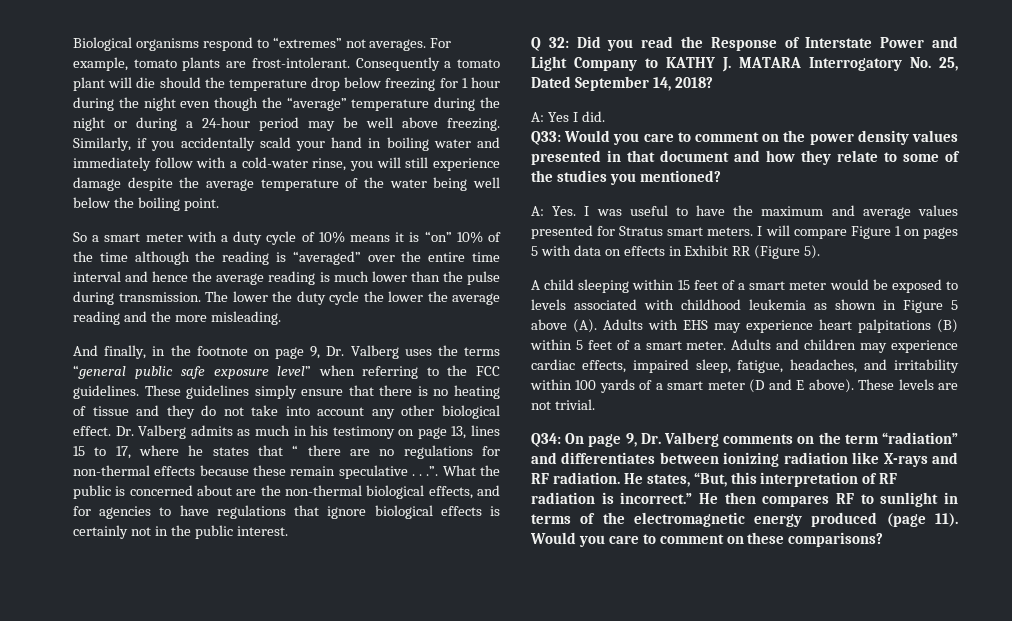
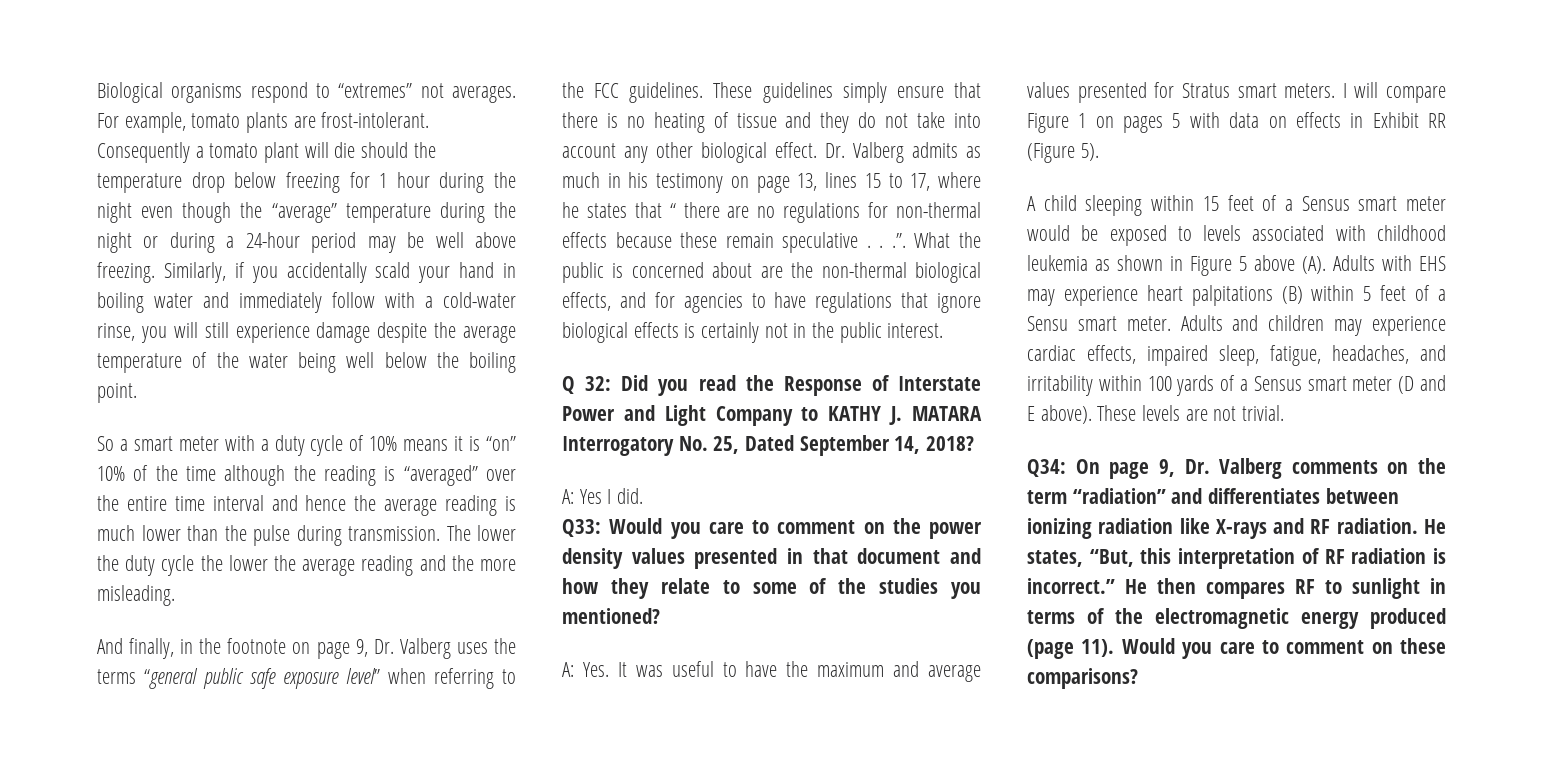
[584,206,590,216] I -> [617,662,627,677] It
(746, 286) none -> [1301,196,1350,211] Sensus
(641, 346) none -> [1027,316,1068,331] Sensu
(663, 386) none -> [1253,376,1302,391] Sensus

